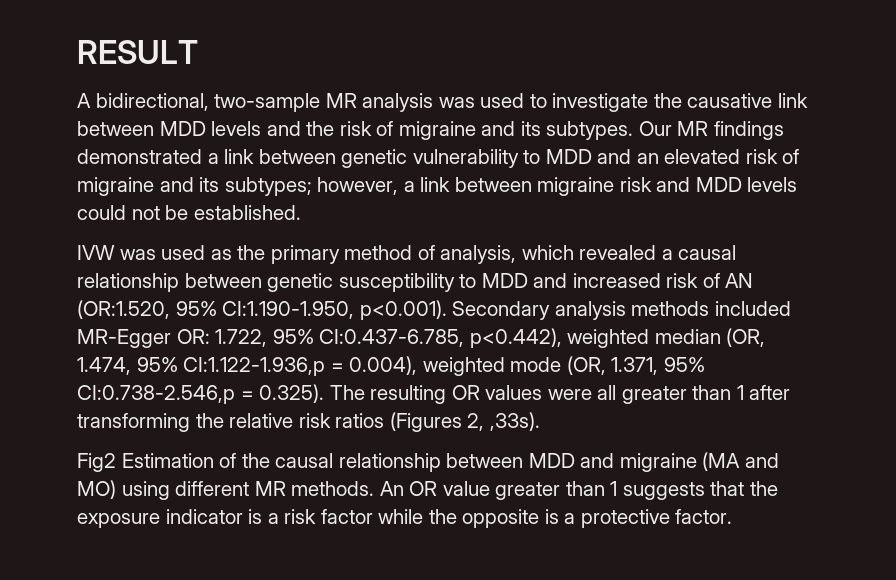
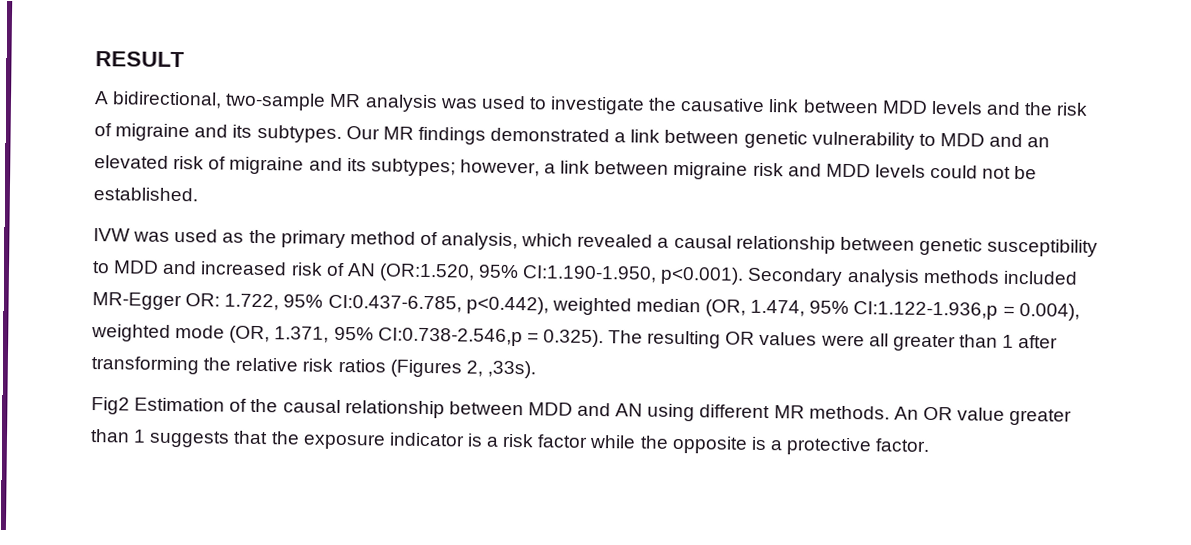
[619,452,779,472] [77,480,116,499] migraine (MA and MO) -> [615,403,644,417] AN

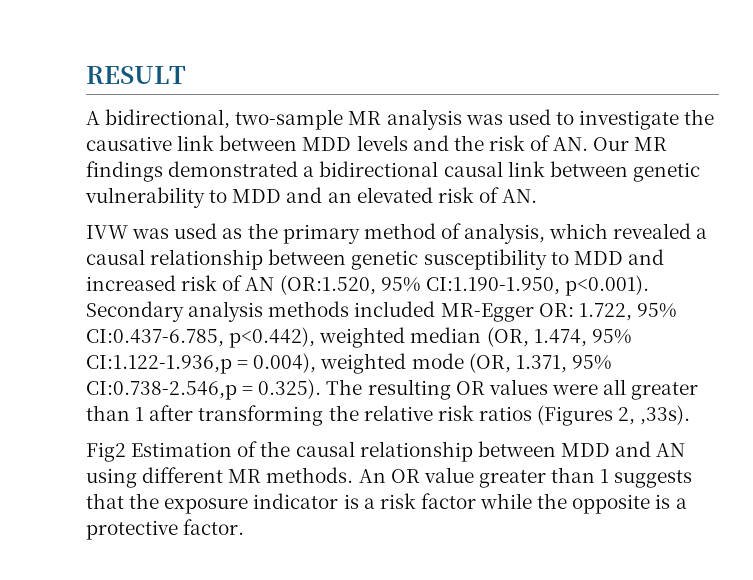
[115,123,342,143] migraine and its subtypes. -> [553,137,589,151] AN.
(627, 137) none -> [319,161,503,177] bidirectional causal
[229,156,1038,180] [93,187,198,202] migraine and its subtypes; however, a link between migraine risk and MDD levels could not be established. -> [502,189,538,203] AN.

